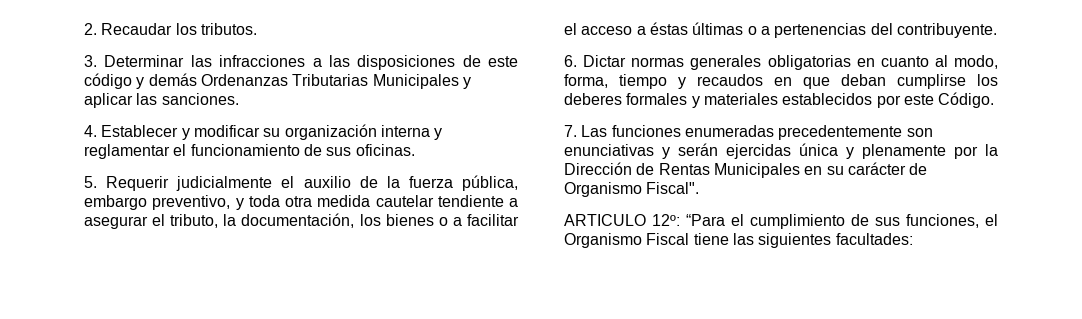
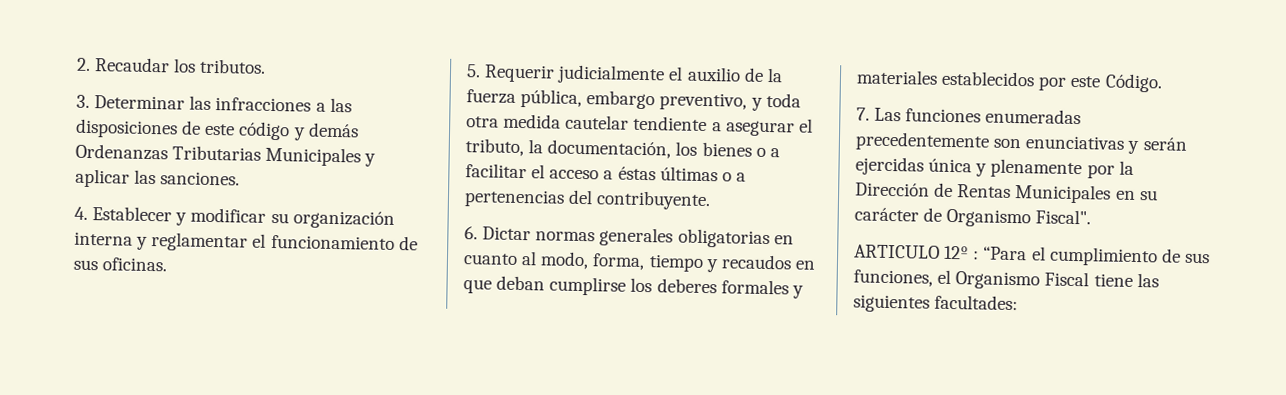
[652,214,680,226] 12º: -> [944,245,980,260] 12º :

